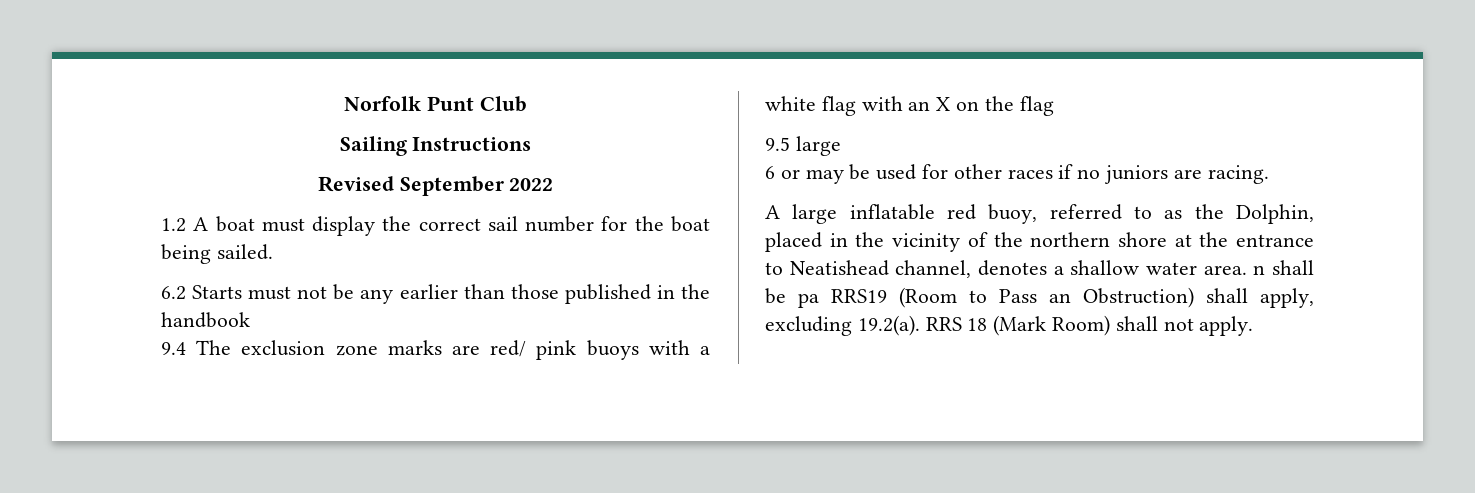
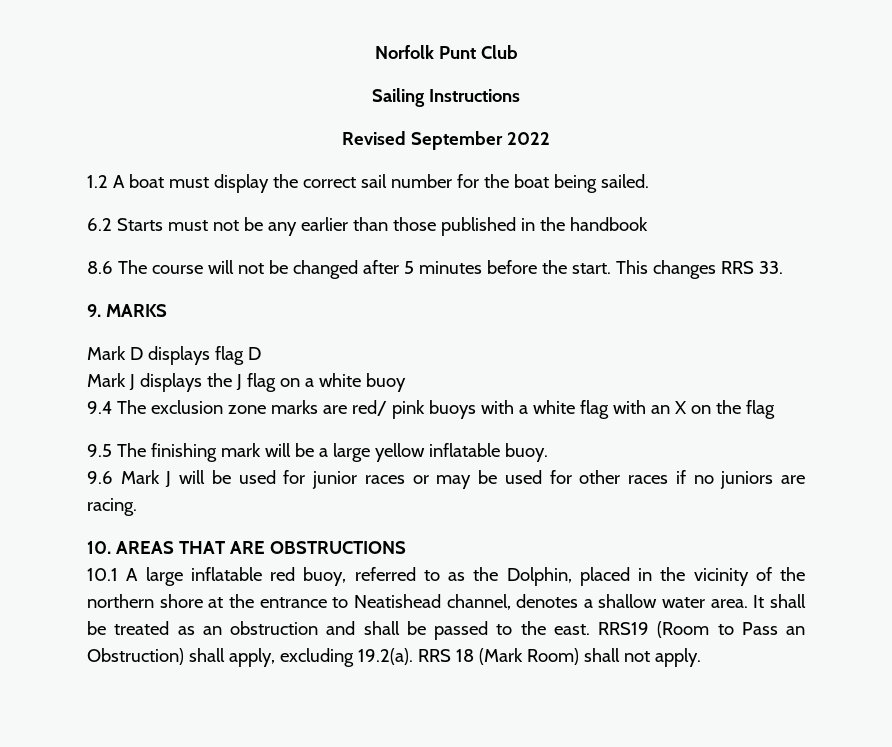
(250, 320) none -> [87,260,783,279] [87,304,167,317] [87,346,261,365] [87,373,406,392] // 8.6 The course will not be changed after 5 minutes before the start. This changes RRS 33. // 9. MARKS // Mark D displays flag D // Mark J displays the J flag on a white buoy
[795,136,841,156] [765,166,775,179] large // 6 -> [116,443,548,462] [87,470,405,489] The finishing mark will be a large yellow inflatable buoy. // 9.6 Mark J will be used for junior races
(1269, 174) none -> [87,541,406,554] [87,568,118,581] 10. AREAS THAT ARE OBSTRUCTIONS // 10.1
[1253,260,1314,275] [765,288,819,308] n shall be pa -> [753,594,806,608] [87,621,590,640] It shall be treated as an obstruction and shall be passed to the east.

